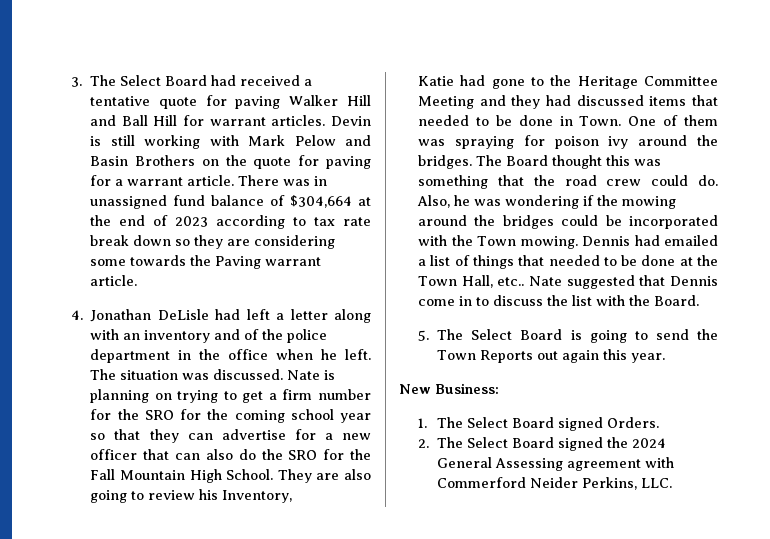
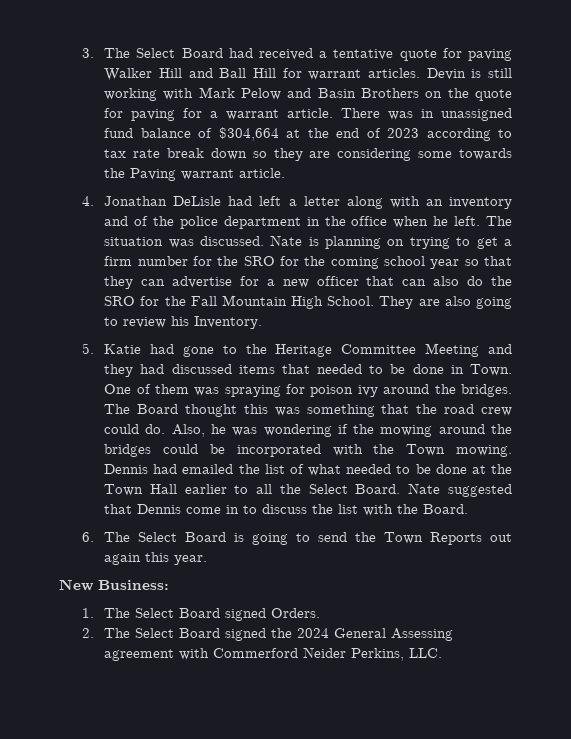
[222,490,293,503] Inventory, // -> [194,316,263,329] [81,343,94,354] Inventory. // 5.
[418,259,427,266] a -> [238,464,260,474] the
[472,255,545,269] things that -> [308,464,342,476] what
[461,275,525,288] Hall, etc.. -> [149,484,401,494] Hall earlier to all the Select Board.
[418,330,430,341] 5. -> [81,532,94,542] 6.

